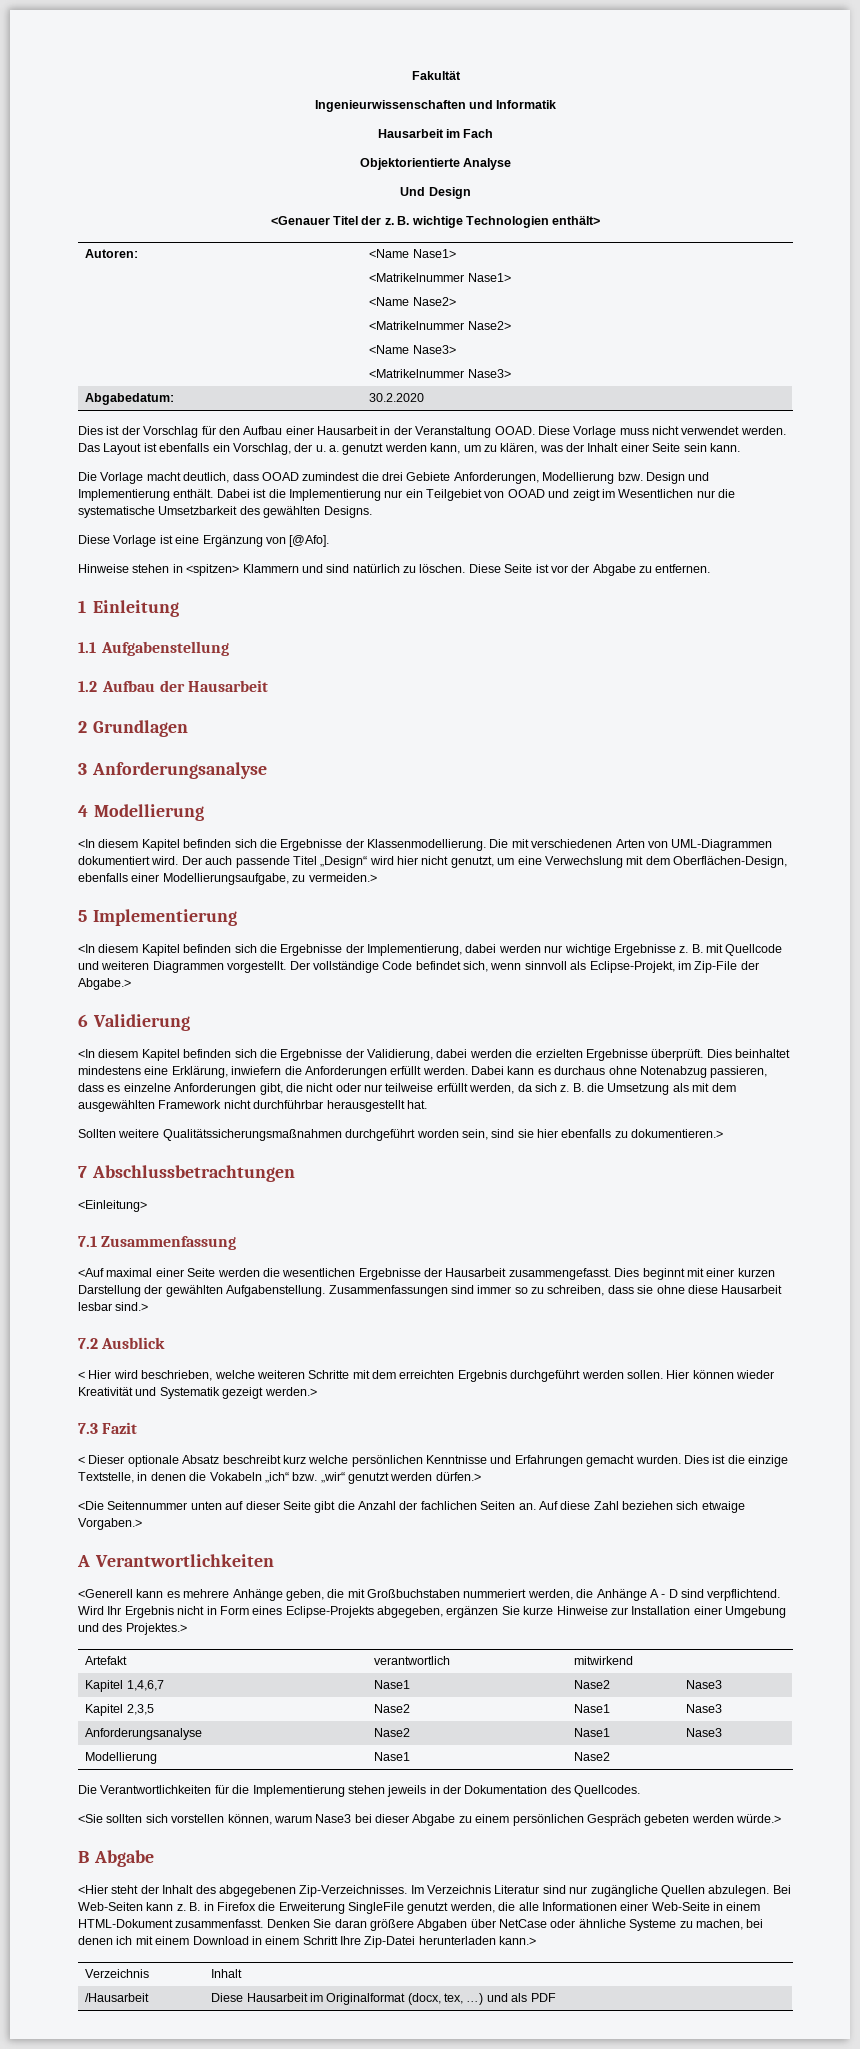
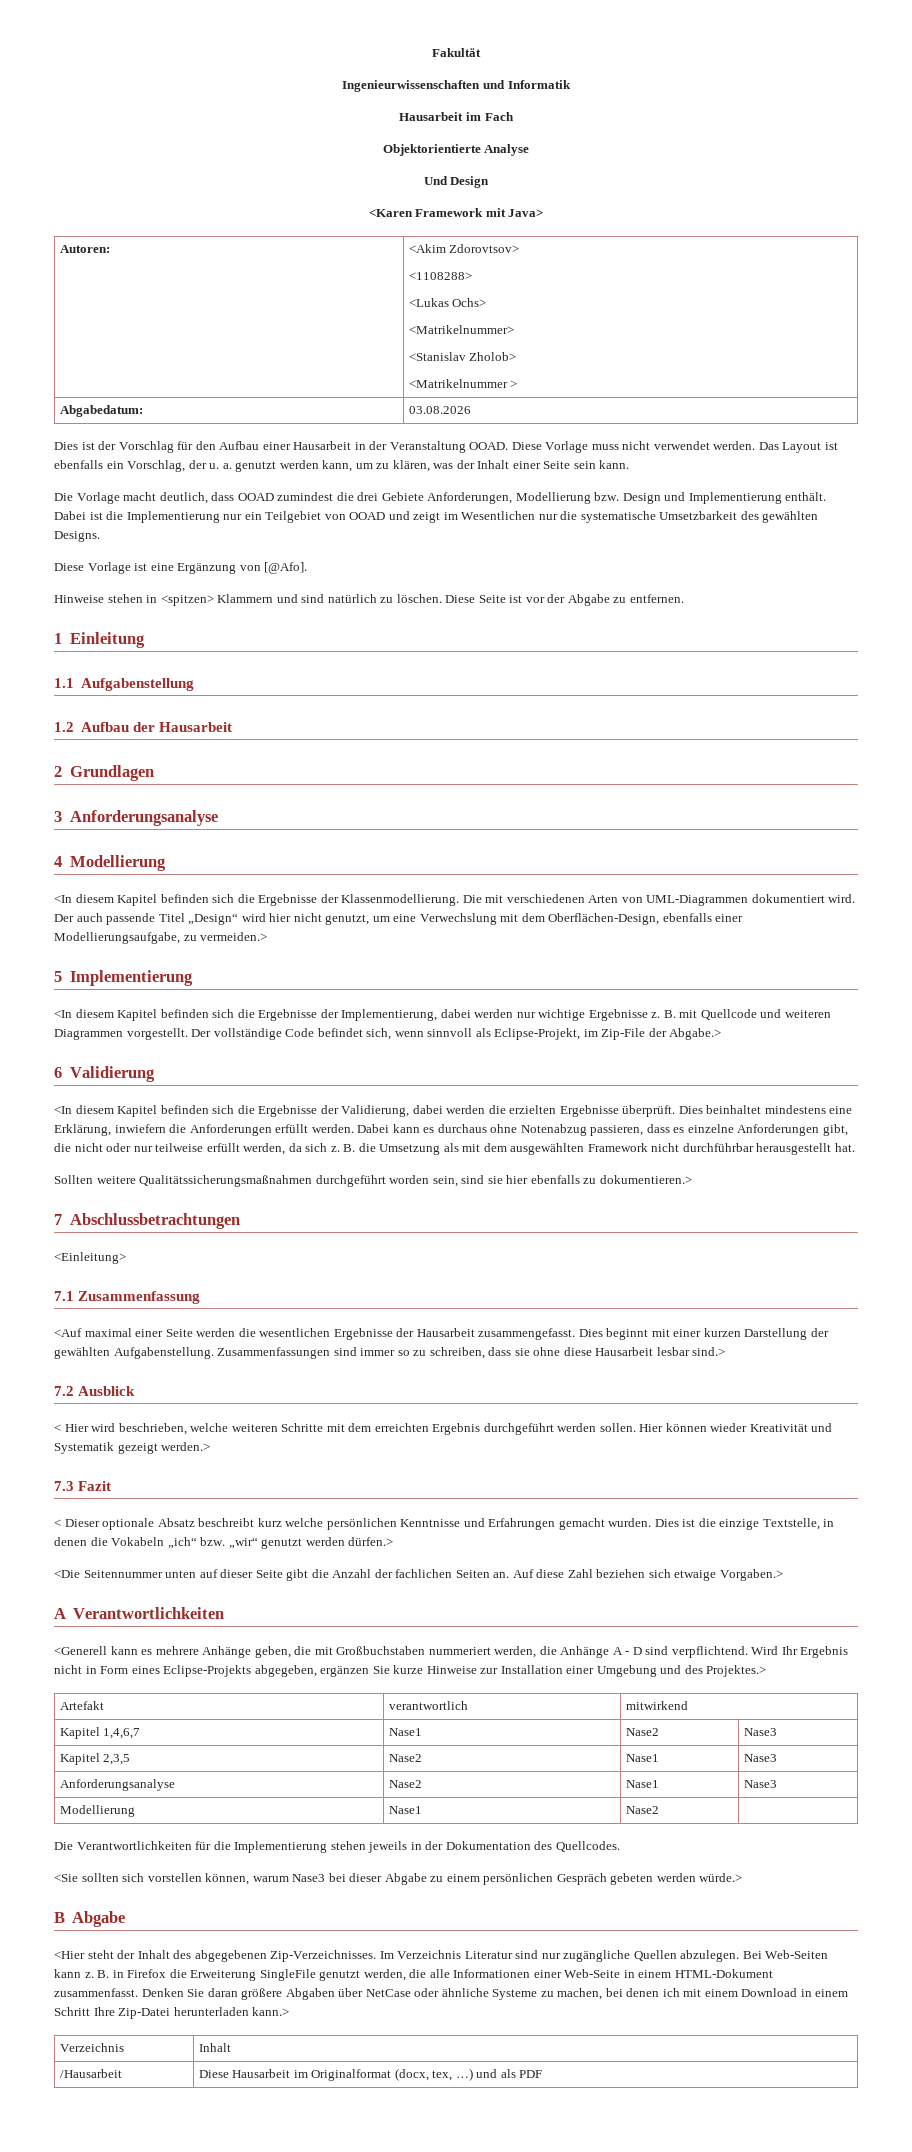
[270,215,601,228] [85,249,139,258] [369,249,456,258] [369,273,511,282] [369,297,456,306] [369,321,511,330] [369,345,456,354] [369,369,511,378] <Genauer Titel der z. B. wichtige Technologien enthält> // Autoren: | <Name Nase1> // <Matrikelnummer Nase1> // <Name Nase2> // <Matrikelnummer Nase2> // <Name Nase3> // <Matrikelnummer Nase3> -> [368,208,544,217] [59,245,110,253] [408,244,520,253] [408,272,472,280] [408,298,487,307] [408,325,514,334] [408,352,517,361] [408,379,518,388] <Karen Framework mit Java> // Autoren: | <Akim Zdorovtsov> // <1108288> // <Lukas Ochs> // <Matrikelnummer> // <Stanislav Zholob> // <Matrikelnummer >
[369,393,425,402] 30.2.2020 -> [408,406,471,414] 03.08.2026

